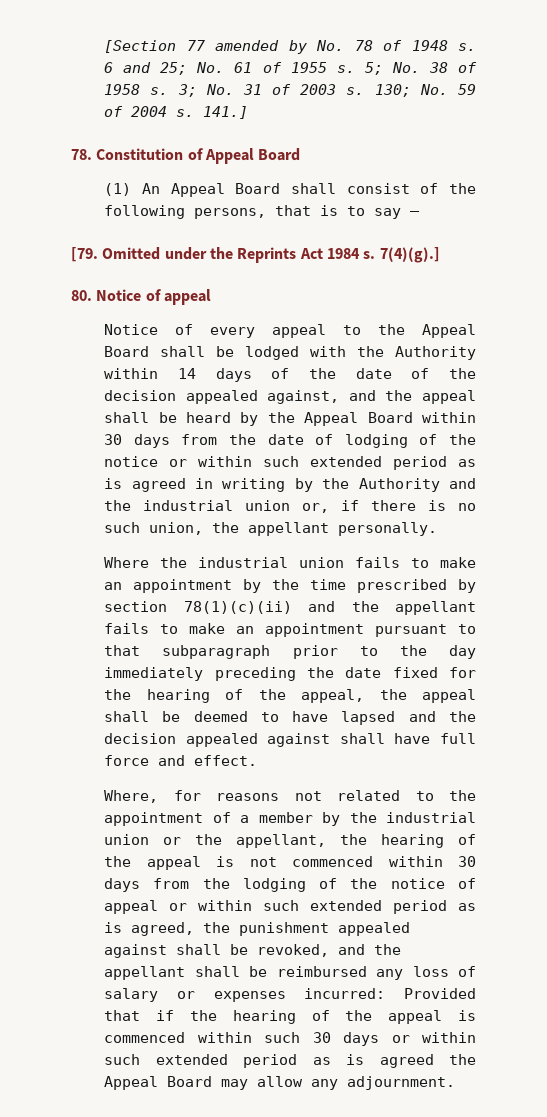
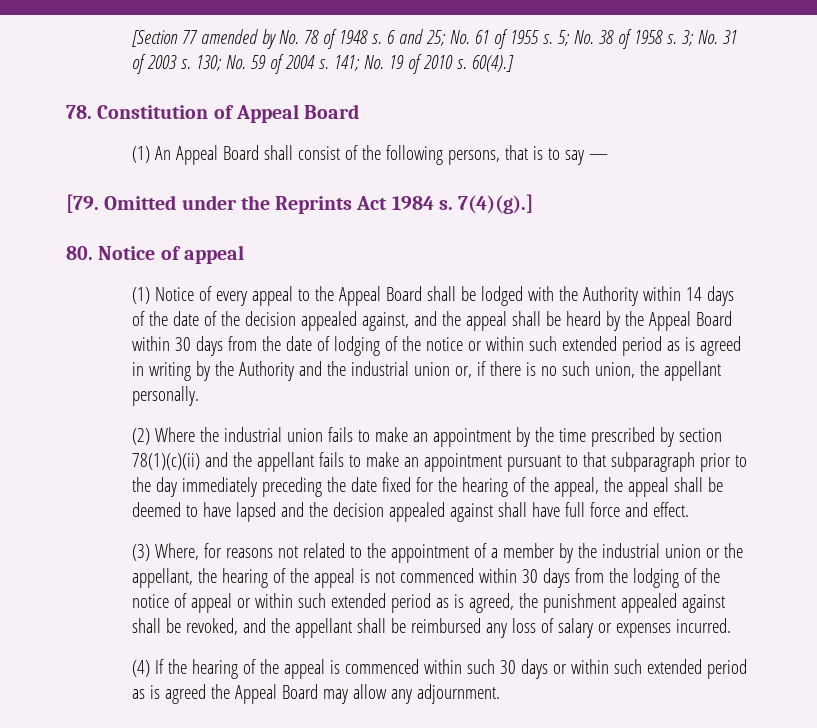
[203,106,249,119] 141.] -> [334,54,515,74] 141; No. 19 of 2010 s. 60(4).]
(211, 297) none -> [132,287,151,304] (1)
(438, 529) none -> [132,428,151,445] (2)
(258, 760) none -> [132,544,151,561] (3)
[304,988,476,999] [104,1010,174,1021] incurred: Provided that if -> [676,618,732,633] [132,659,165,677] incurred. // (4) If

